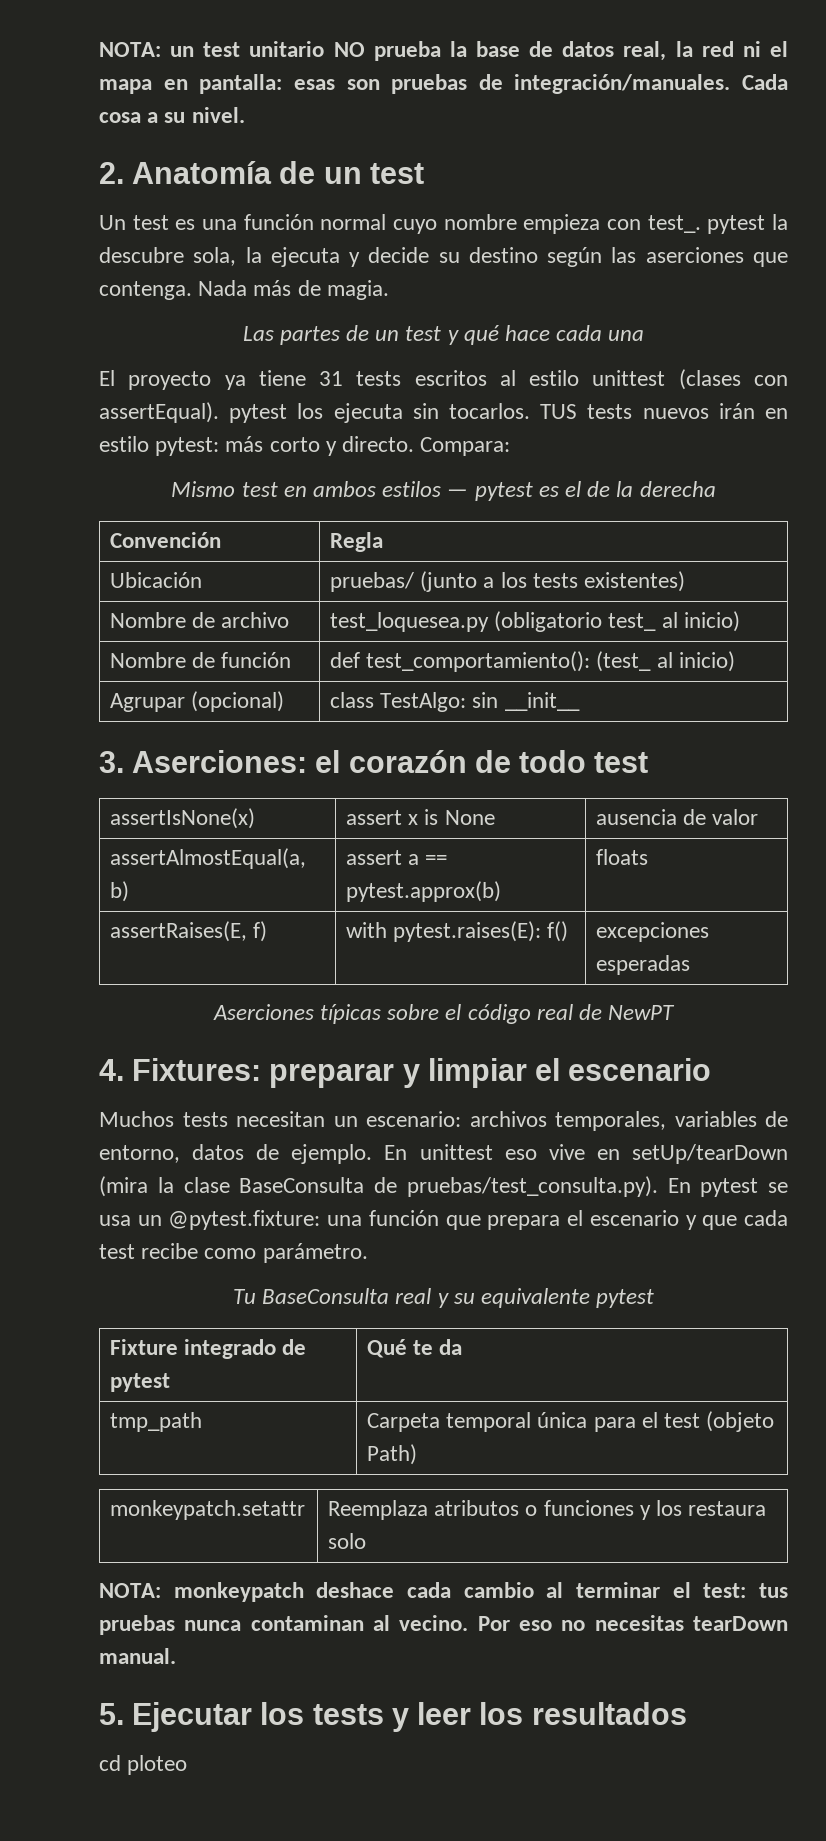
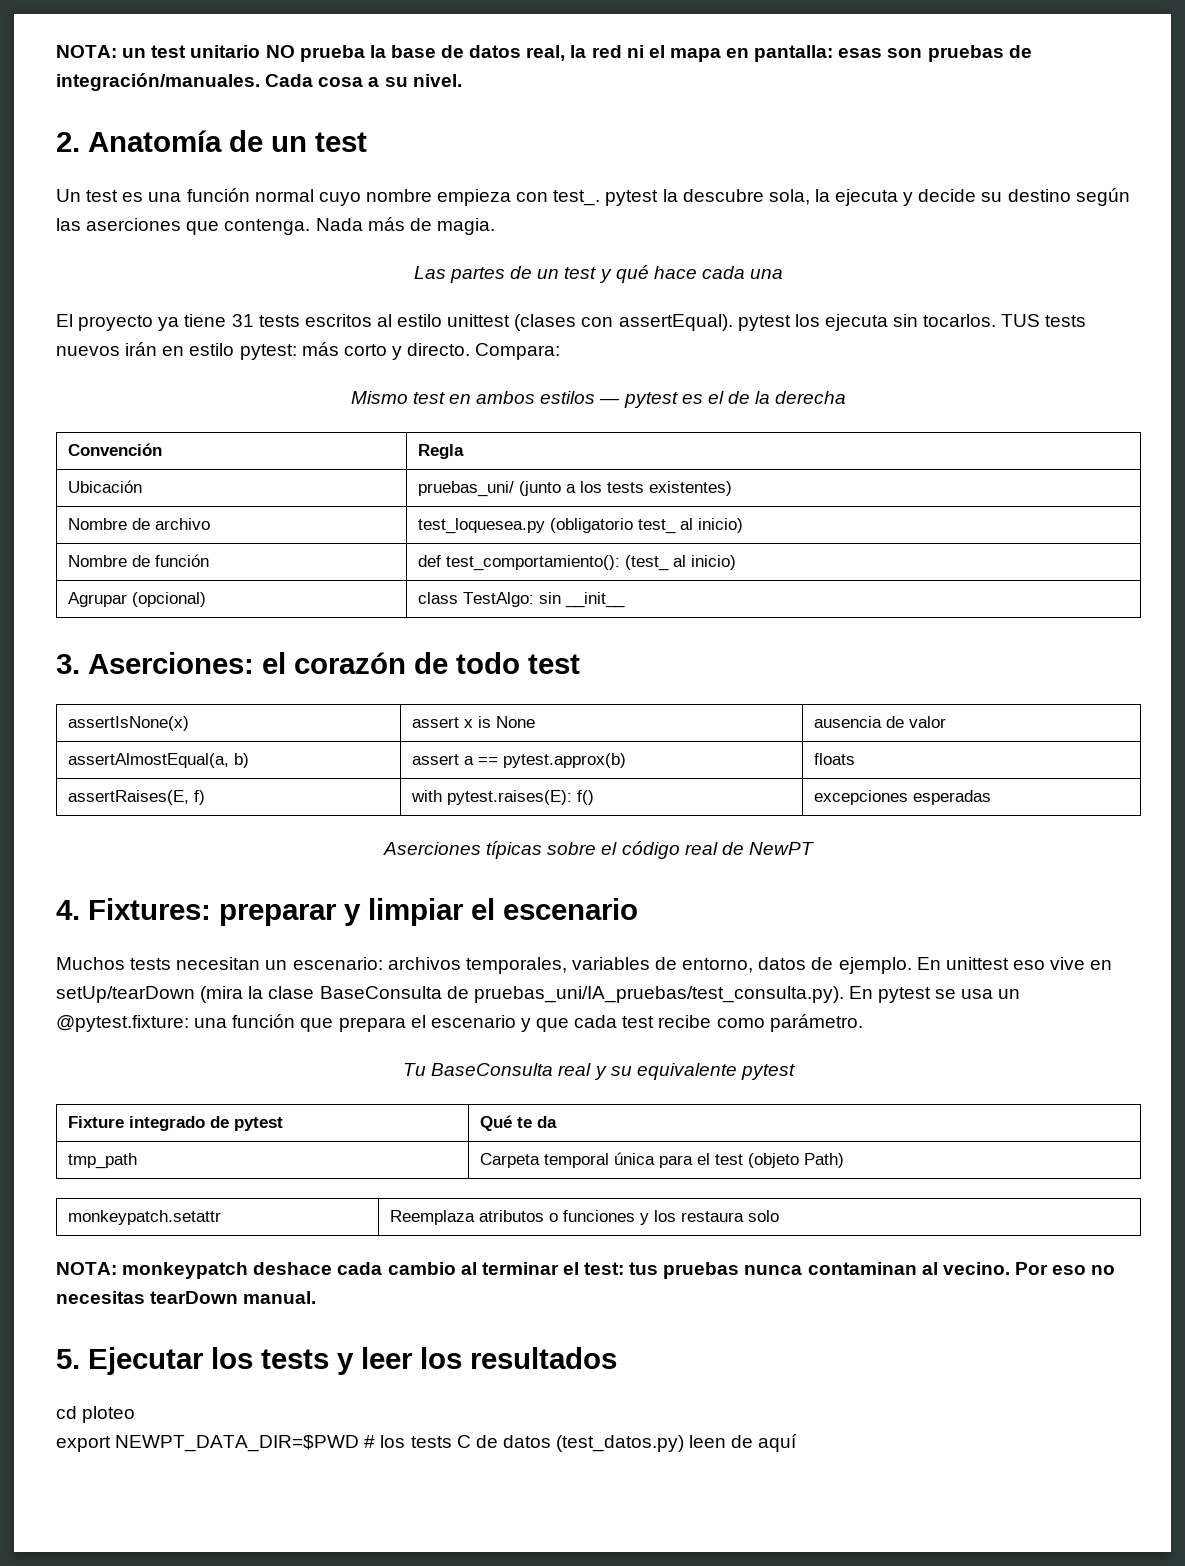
[330,572,415,592] pruebas/ -> [418,481,515,497] pruebas_uni/
[406,1176,658,1197] pruebas/test_consulta.py). -> [473,986,844,1003] pruebas_uni/IA_pruebas/test_consulta.py).
(188, 1765) none -> [56,1434,798,1452] // export NEWPT_DATA_DIR=$PWD # los tests C de datos (test_datos.py) leen de aquí

